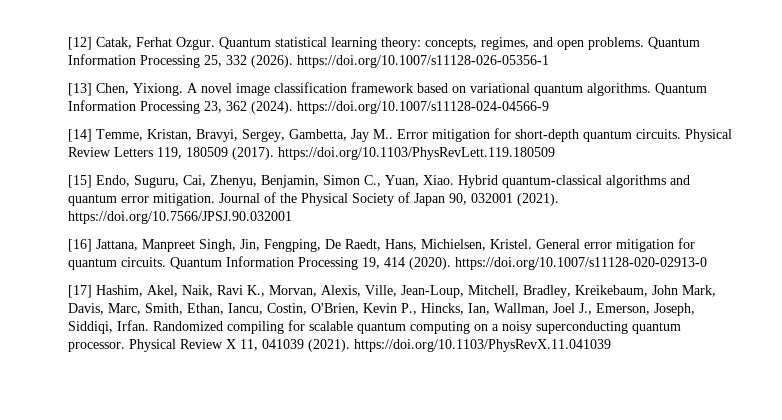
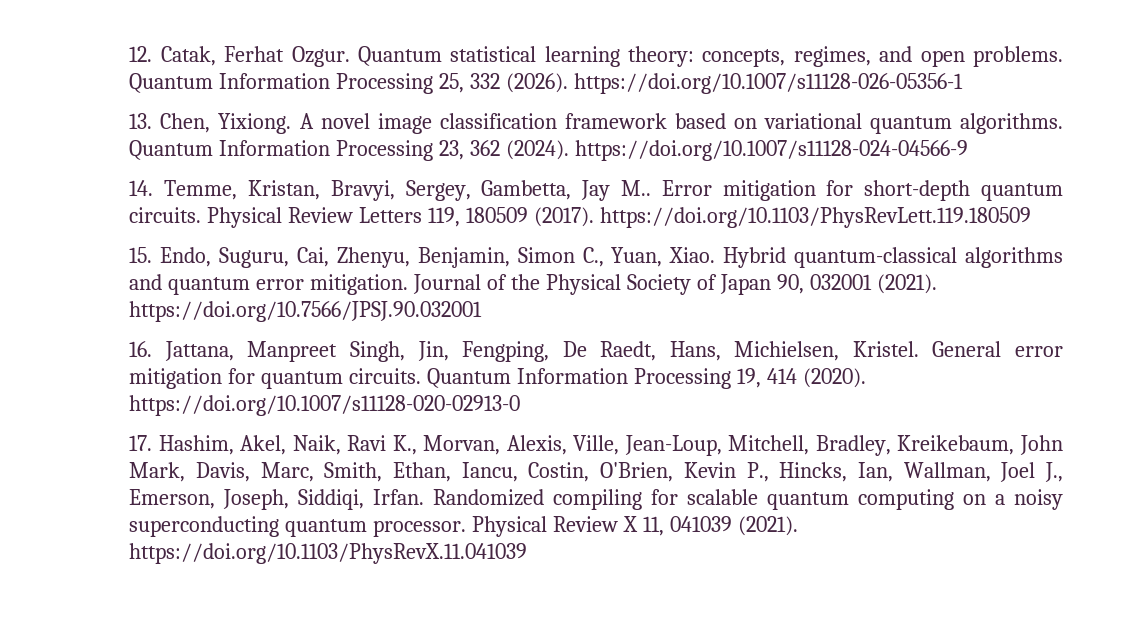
[67,37,92,50] [12] -> [129,46,153,62] 12.
[67,83,92,96] [13] -> [129,113,153,129] 13.
[67,129,92,142] [14] -> [129,180,154,196] 14.
[67,175,92,188] [15] -> [129,247,153,263] 15.
[67,239,92,252] [16] -> [129,341,153,357] 16.
[67,285,92,298] [17] -> [129,435,153,451] 17.

